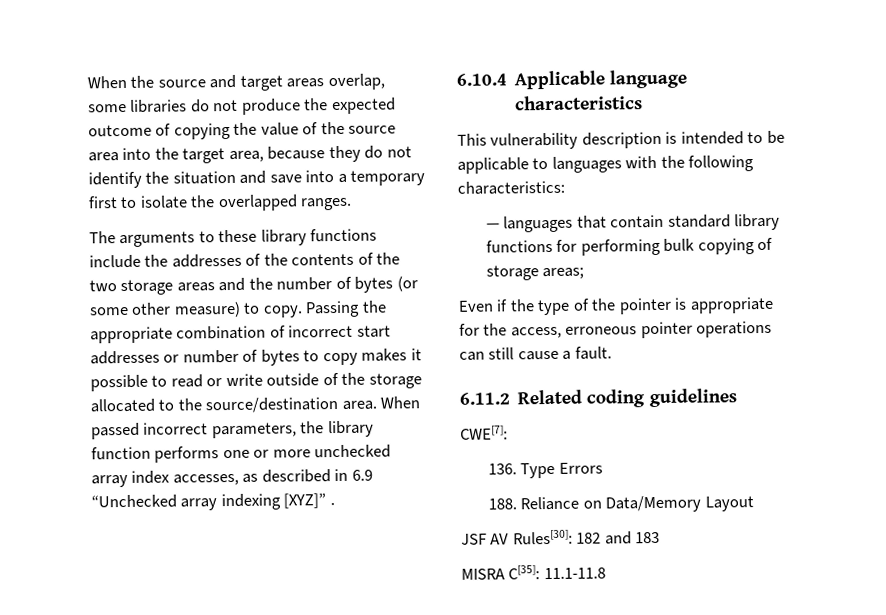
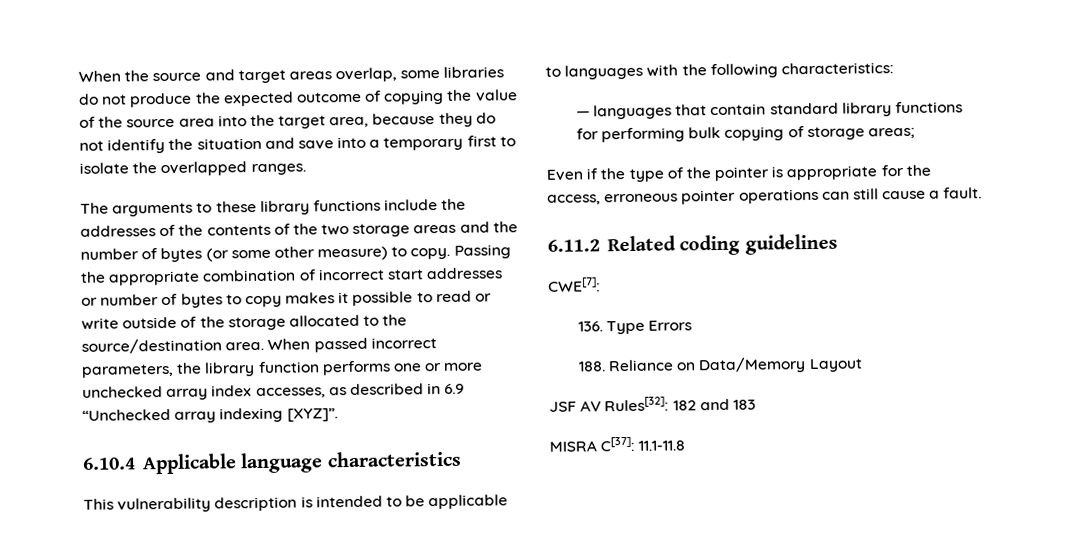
[283,493,335,509] [XYZ]” . -> [286,408,338,422] [XYZ]”.
[512,529,573,545] Rules[30]: -> [604,396,670,412] Rules[32]:
[508,565,541,580] C[35]: -> [600,436,636,452] C[37]:

